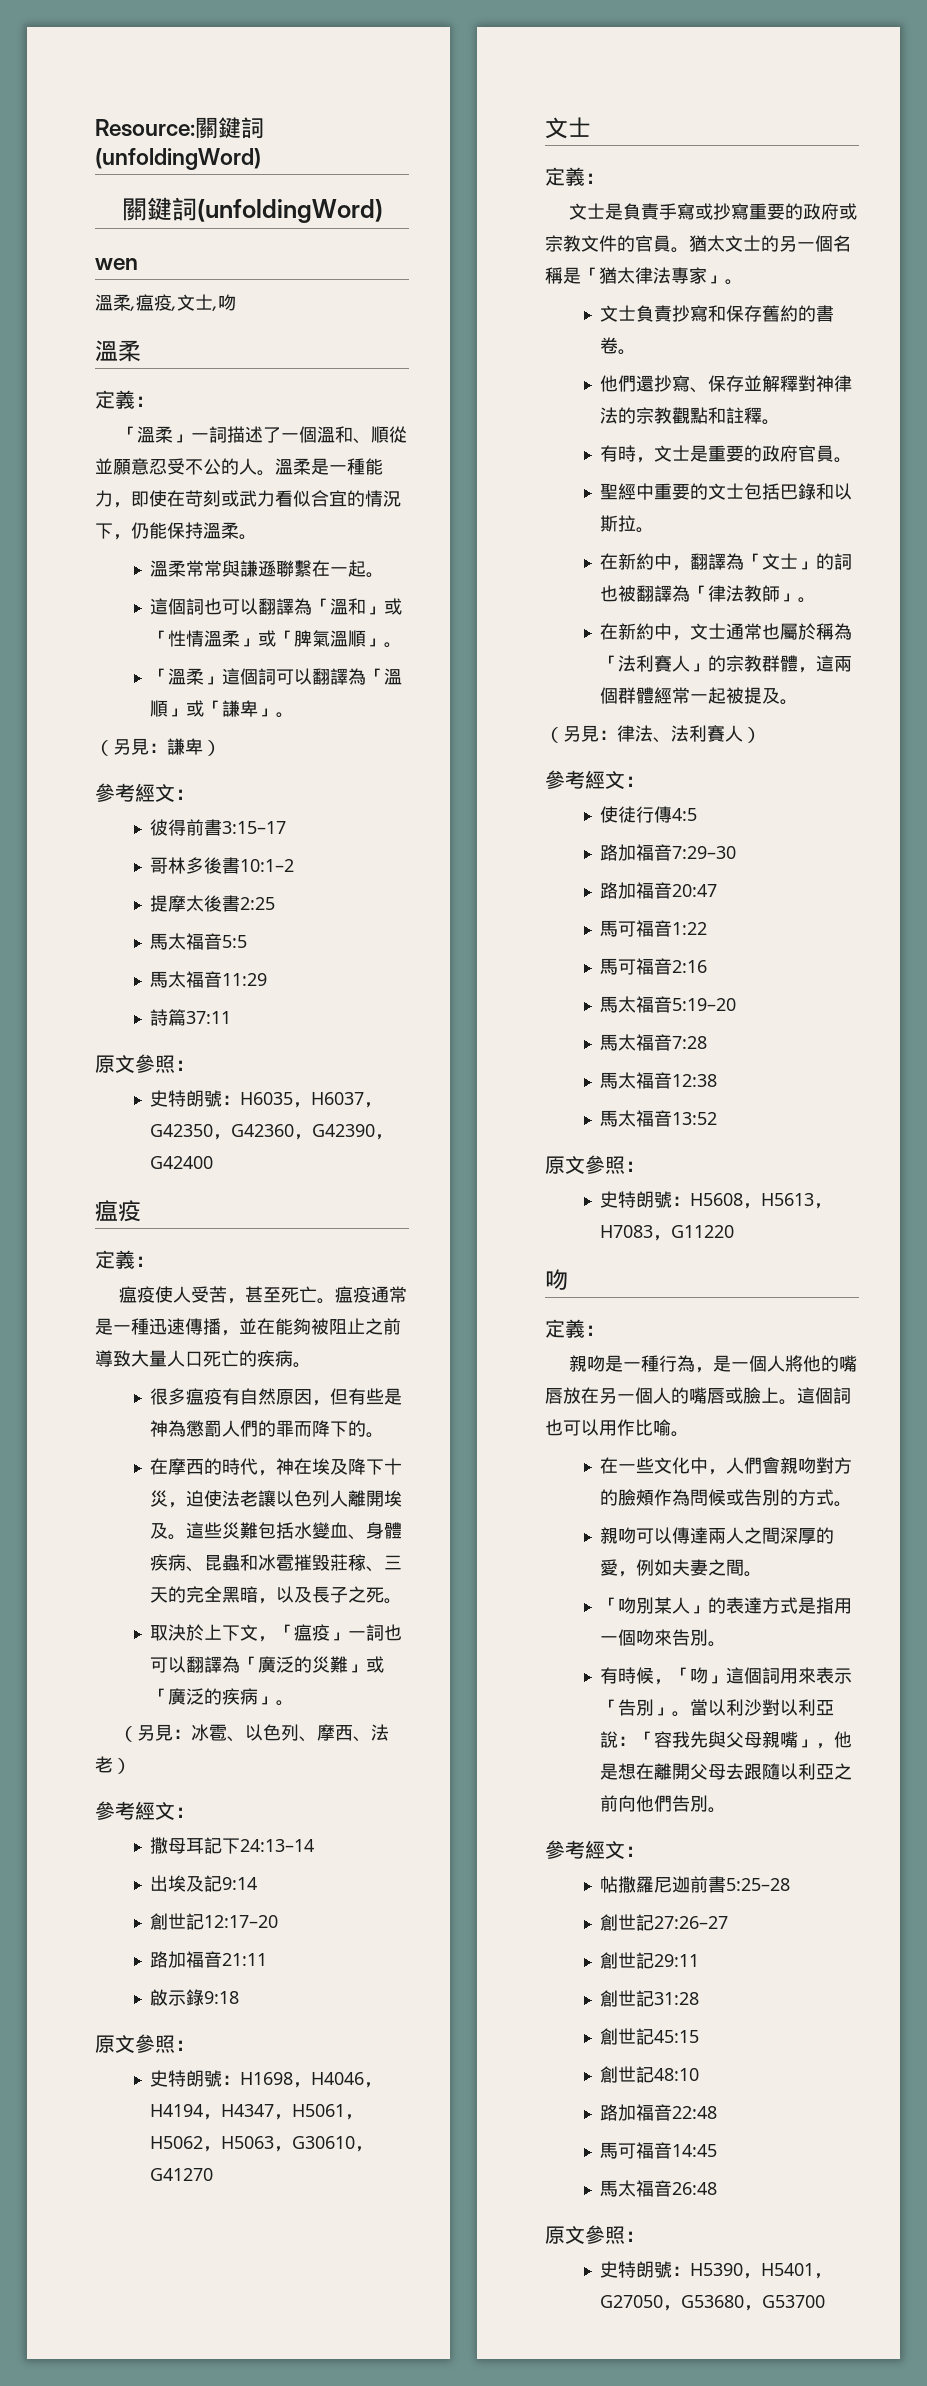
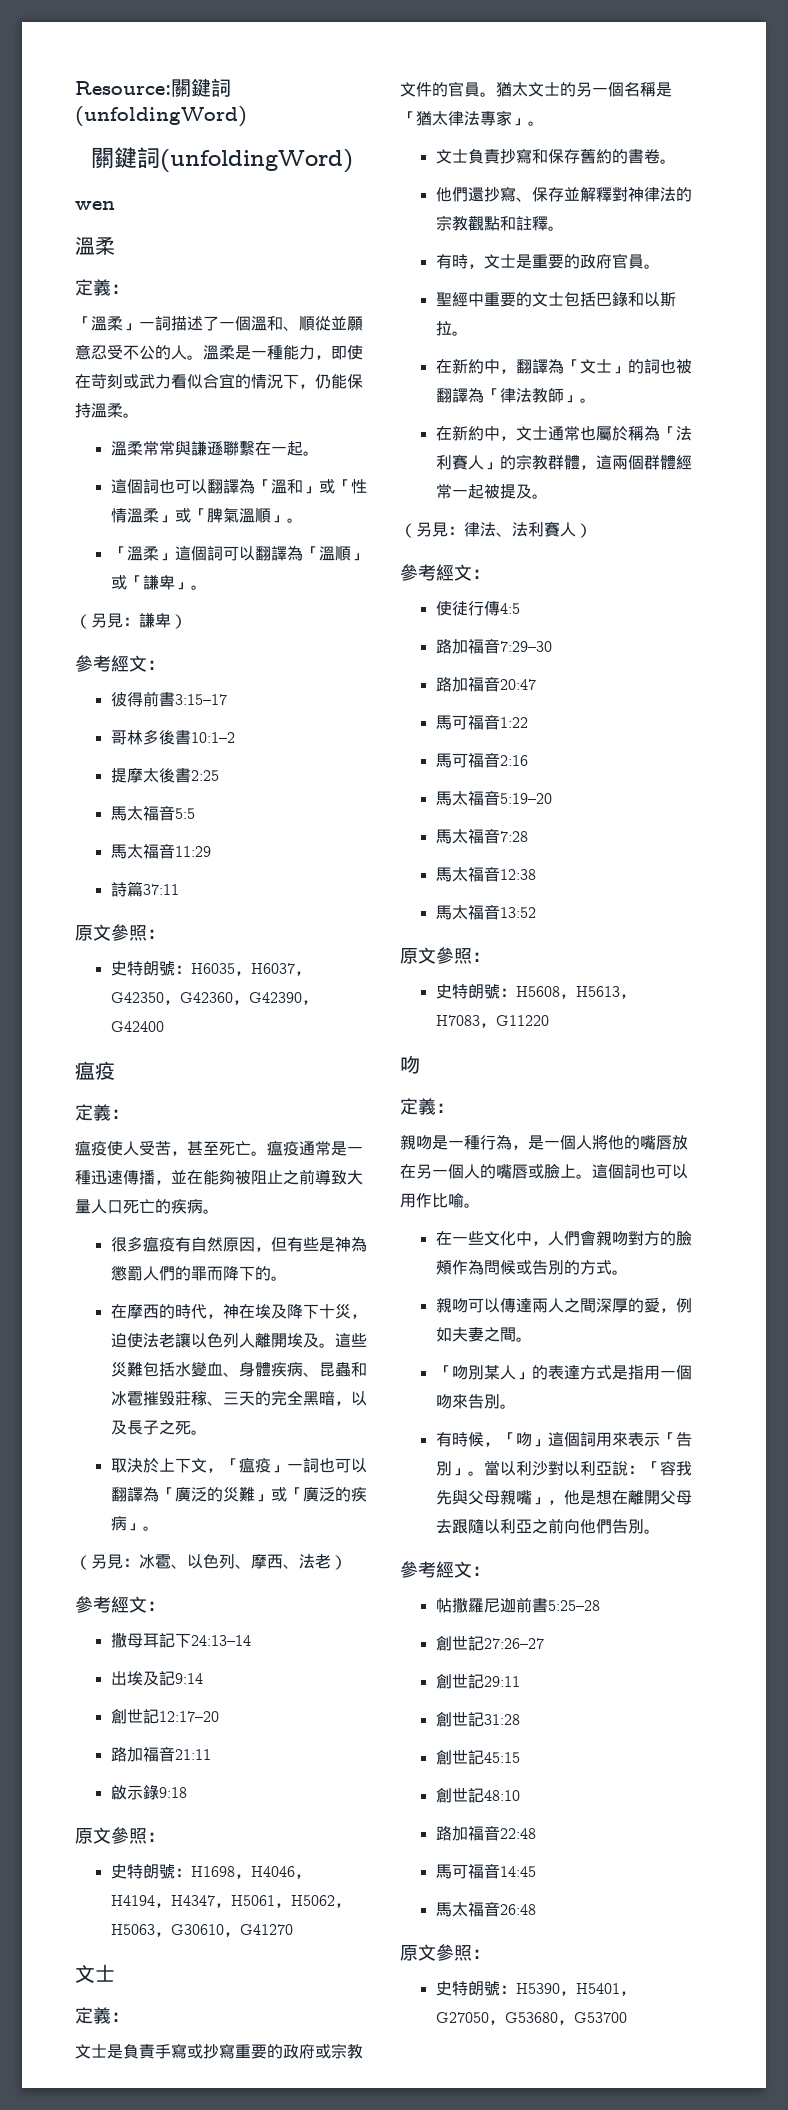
[95,294,236,311] // 溫柔,瘟疫,文士,吻 -> (115, 205) none

